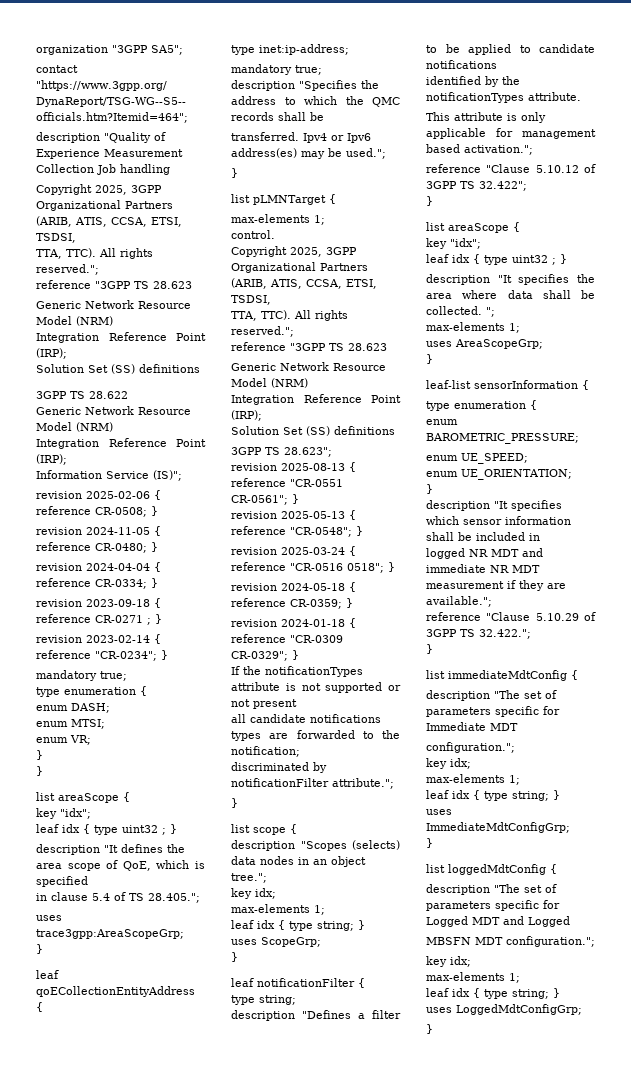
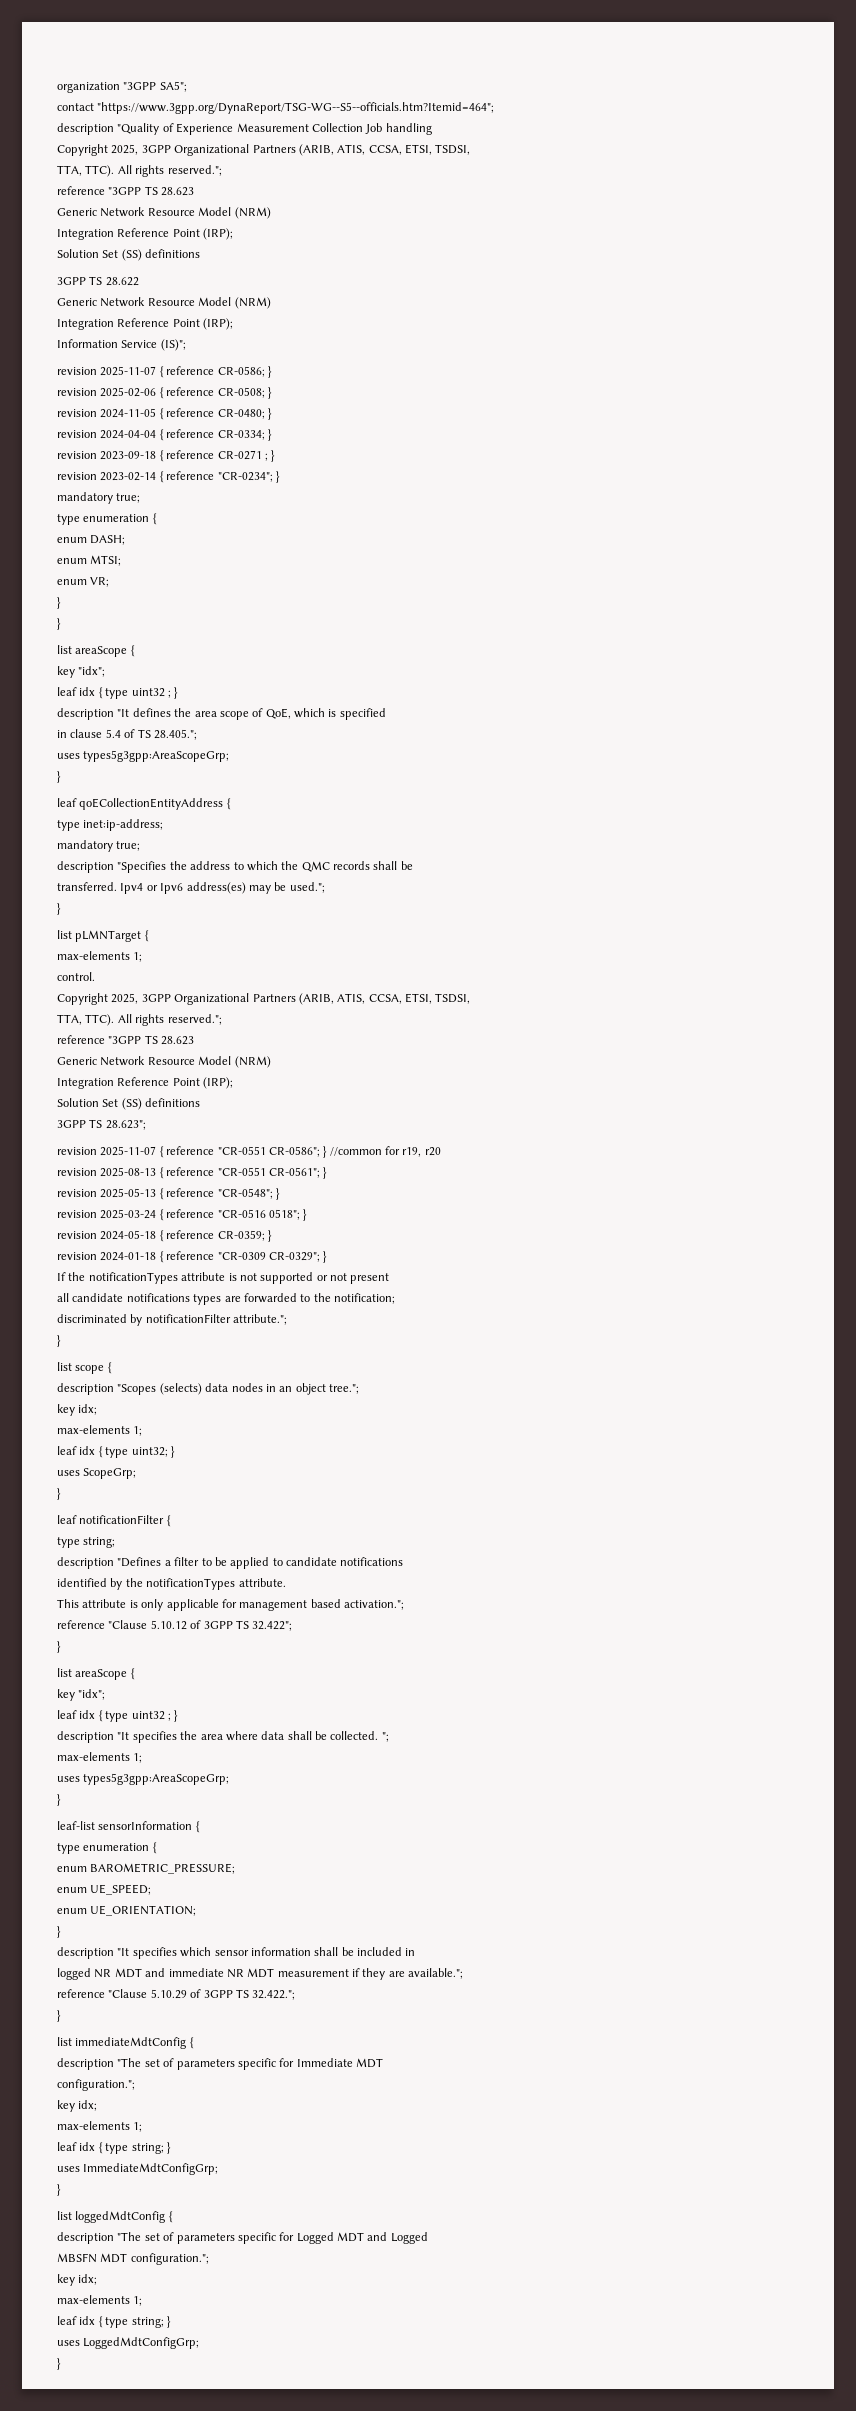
(182, 475) none -> [57,366,272,378] // revision 2025-11-07 { reference CR-0586; }
[36,929,184,939] trace3gpp:AreaScopeGrp; -> [83,750,230,762] types5g3gpp:AreaScopeGrp;
(332, 452) none -> [57,1146,441,1158] // revision 2025-11-07 { reference "CR-0551 CR-0586"; } //common for r19, r20
[317,921,354,931] string; -> [131,1447,168,1457] uint32;
[455,339,543,349] AreaScopeGrp; -> [83,1773,230,1785] types5g3gpp:AreaScopeGrp;

